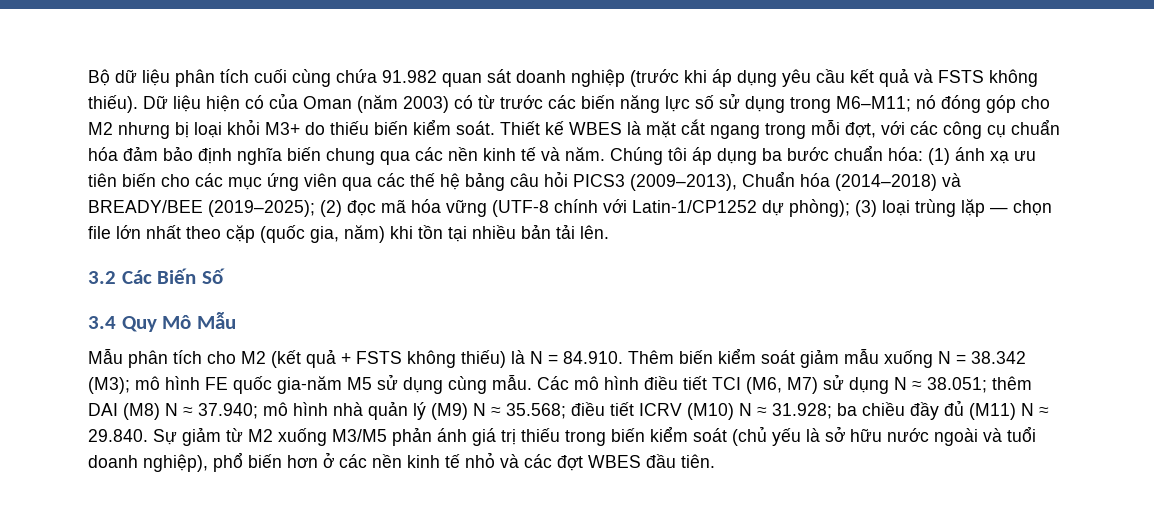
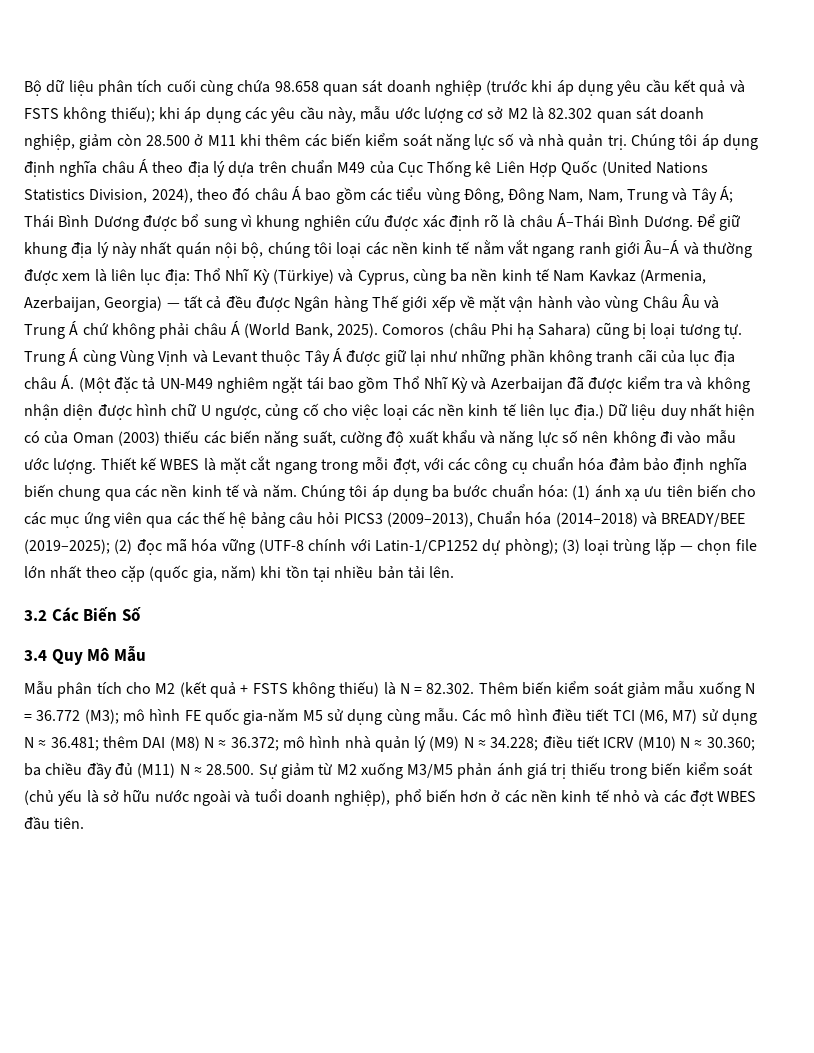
[382,70,437,83] 91.982 -> [274,81,319,92] 98.658
[88,93,1050,113] [88,119,495,139] thiếu). Dữ liệu hiện có của Oman (năm 2003) có từ trước các biến năng lực số sử dụng trong M6–M11; nó đóng góp cho M2 nhưng bị loại khỏi M3+ do thiếu biến kiểm soát. -> [110,106,705,123] [24,133,759,150] [24,159,709,177] [24,186,734,204] [24,213,741,231] [24,240,753,258] [24,268,707,285] [24,294,720,312] [24,321,743,339] [24,348,735,366] [24,375,750,393] [24,403,756,420] [24,430,736,447] [24,458,97,474] thiếu); khi áp dụng các yêu cầu này, mẫu ước lượng cơ sở M2 là 82.302 quan sát doanh nghiệp, giảm còn 28.500 ở M11 khi thêm các biến kiểm soát năng lực số và nhà quản trị. Chúng tôi áp dụng định nghĩa châu Á theo địa lý dựa trên chuẩn M49 của Cục Thống kê Liên Hợp Quốc (United Nations Statistics Division, 2024), theo đó châu Á bao gồm các tiểu vùng Đông, Đông Nam, Nam, Trung và Tây Á; Thái Bình Dương được bổ sung vì khung nghiên cứu được xác định rõ là châu Á–Thái Bình Dương. Để giữ khung địa lý này nhất quán nội bộ, chúng tôi loại các nền kinh tế nằm vắt ngang ranh giới Âu–Á và thường được xem là liên lục địa: Thổ Nhĩ Kỳ (Türkiye) và Cyprus, cùng ba nền kinh tế Nam Kavkaz (Armenia, Azerbaijan, Georgia) — tất cả đều được Ngân hàng Thế giới xếp về mặt vận hành vào vùng Châu Âu và Trung Á chứ không phải châu Á (World Bank, 2025). Comoros (châu Phi hạ Sahara) cũng bị loại tương tự. Trung Á cùng Vùng Vịnh và Levant thuộc Tây Á được giữ lại như những phần không tranh cãi của lục địa châu Á. (Một đặc tả UN-M49 nghiêm ngặt tái bao gồm Thổ Nhĩ Kỳ và Azerbaijan đã được kiểm tra và không nhận diện được hình chữ U ngược, củng cố cho việc loại các nền kinh tế liên lục địa.) Dữ liệu duy nhất hiện có của Oman (2003) thiếu các biến năng suất, cường độ xuất khẩu và năng lực số nên không đi vào mẫu ước lượng.
[563,351,623,364] 84.910. -> [426,683,475,694] 82.302.
[971,351,1026,364] 38.342 -> [36,710,81,721] 36.772
[927,377,987,393] 38.051; -> [50,737,99,751] 36.481;
[198,403,258,419] 37.940; -> [230,737,279,751] 36.372;
[506,403,566,419] 35.568; -> [490,737,539,751] 34.228;
[772,403,832,419] 31.928; -> [706,737,755,751] 30.360;
[88,429,148,442] 29.840. -> [206,764,255,775] 28.500.

